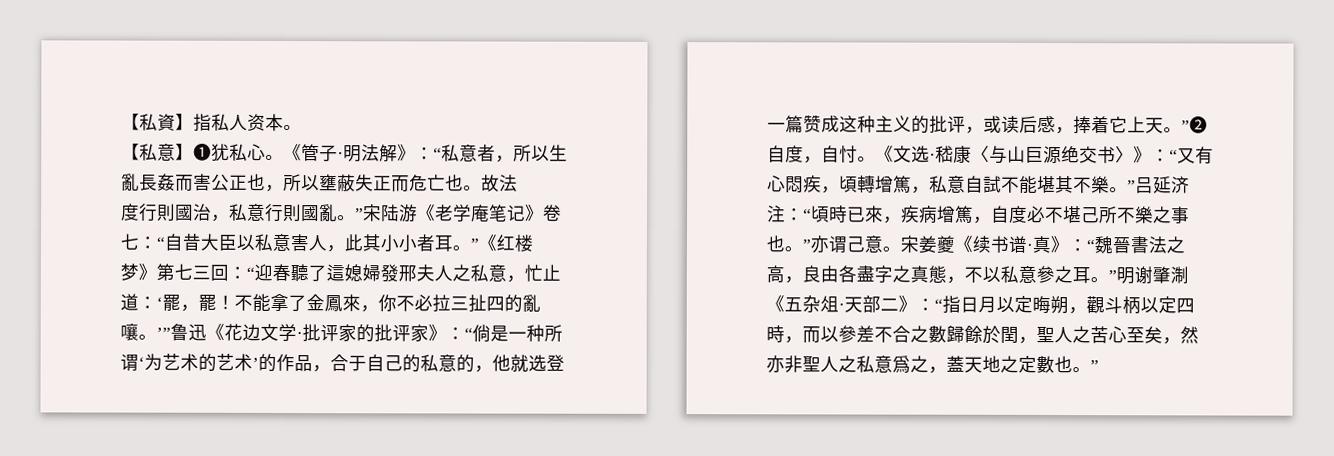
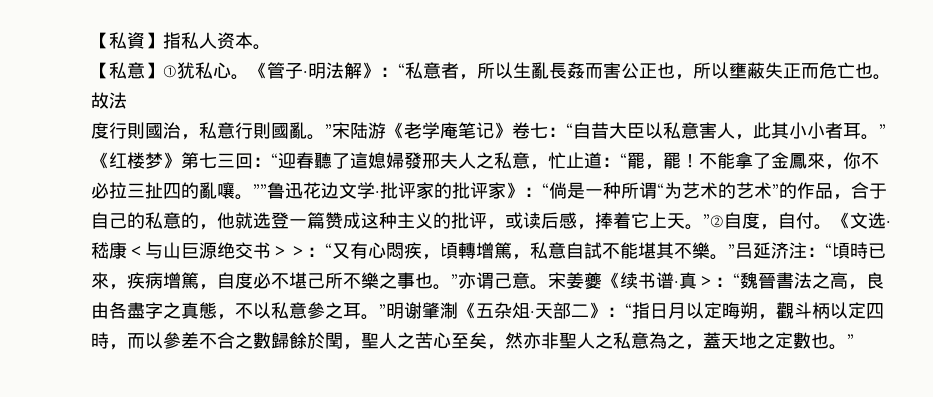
[193,143,212,161] ❶ -> [163,65,177,78] ①
[156,296,163,309] ‘ -> [620,153,627,167] “
[156,323,225,341] ’”鲁迅《 -> [253,182,303,199] ””鲁迅
[138,356,145,369] ‘ -> [657,183,664,197] “
[252,357,259,369] ’ -> [772,184,779,197] ”
[1181,116,1208,134] ”❷ -> [703,214,724,228] ”②
[839,145,858,163] 忖 -> [796,212,814,229] 付
[971,145,990,163] 〈 -> [127,246,145,257] ＜
[1115,146,1152,164] 〉》 -> [271,246,307,257] ＞＞
[1050,236,1069,254] 》 -> [697,276,715,287] ＞
[892,355,911,374] 爲 -> [649,332,667,349] 為

